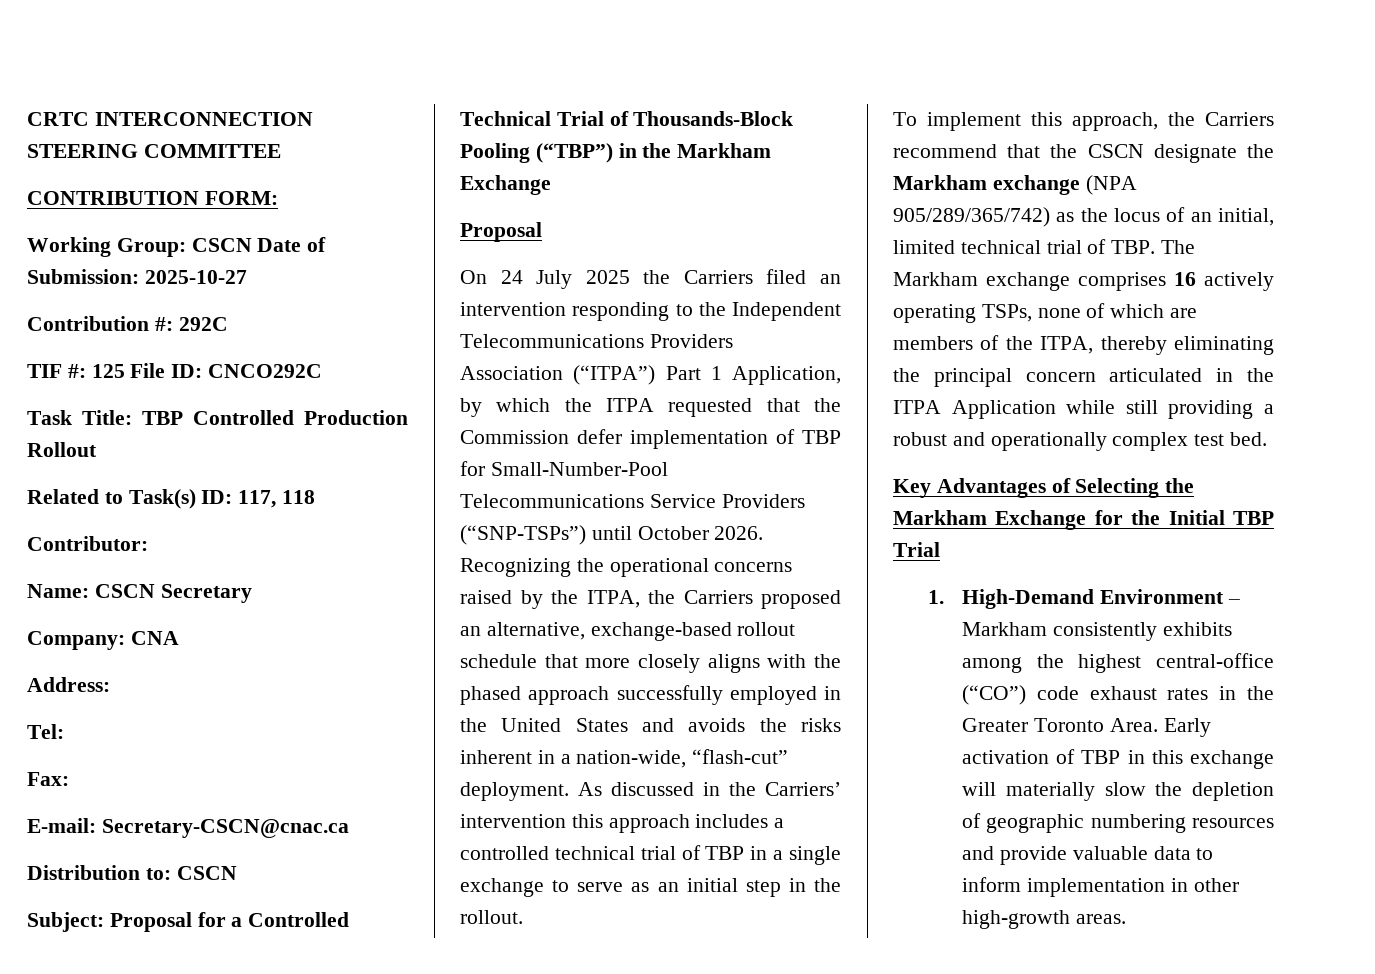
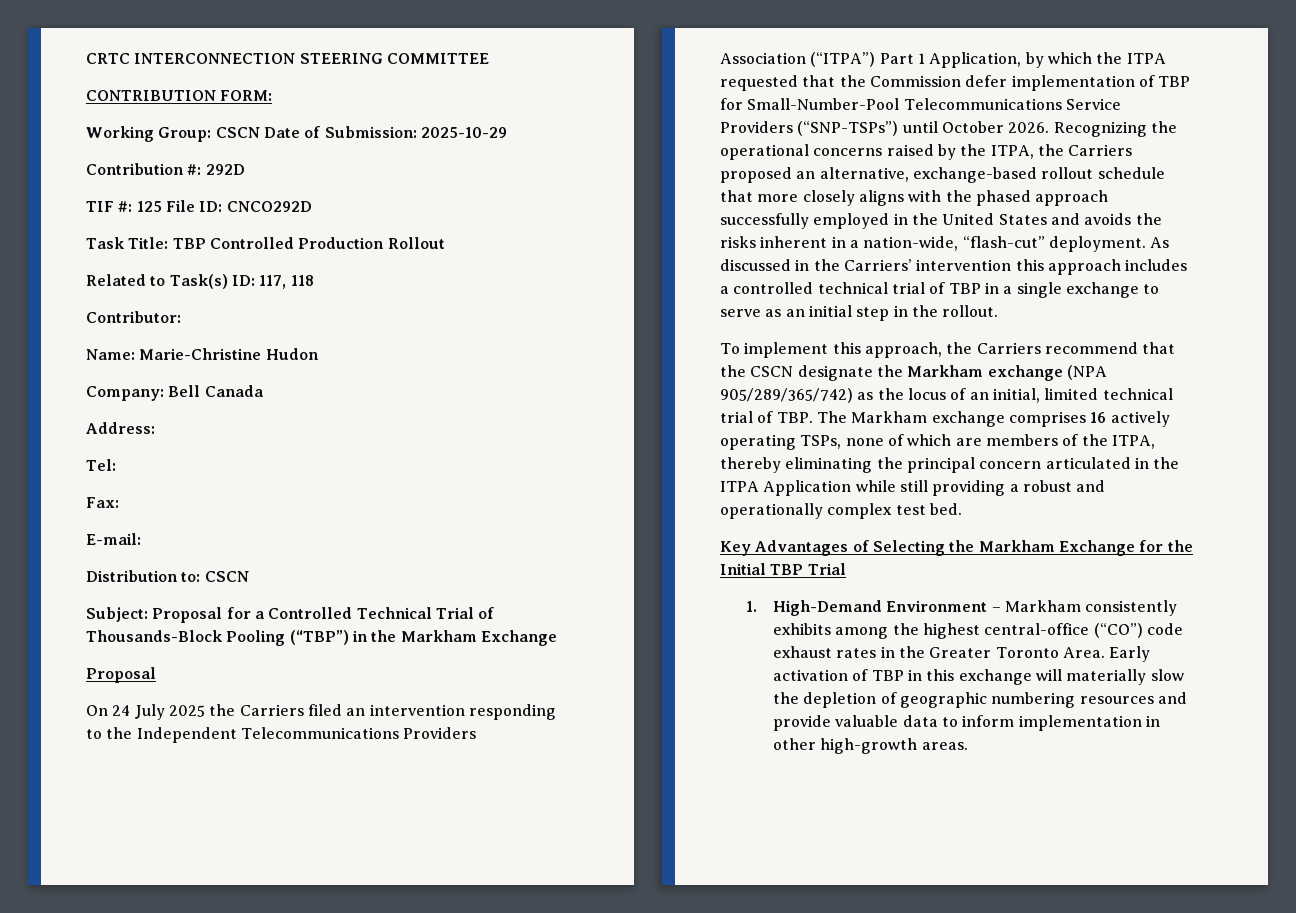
[144,270,247,284] 2025-10-27 -> [420,127,507,138] 2025-10-29
[178,317,228,331] 292C -> [205,164,245,175] 292D
[208,364,323,378] CNCO292C -> [226,201,312,212] CNCO292D
[94,584,252,603] CSCN Secretary -> [139,348,319,360] Marie-Christine Hudon
[130,631,179,645] CNA -> [168,385,264,397] Bell Canada
[101,819,349,838] Secretary-CSCN@cnac.ca -> (141, 539) none

